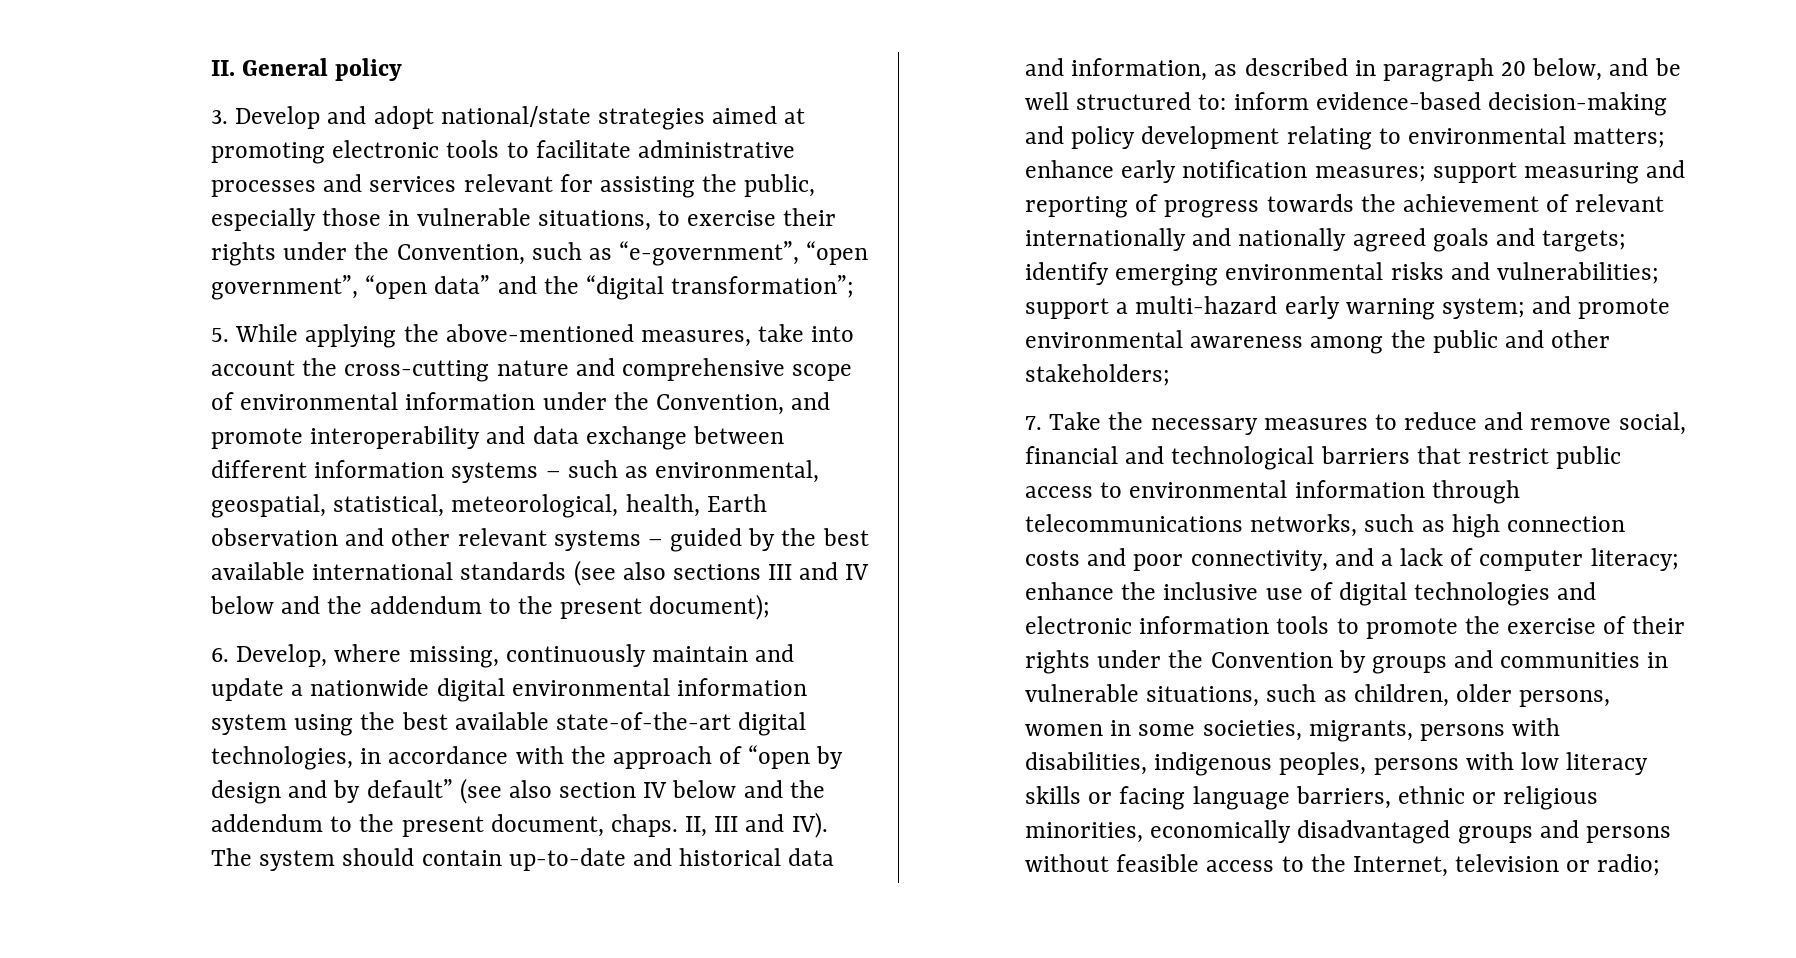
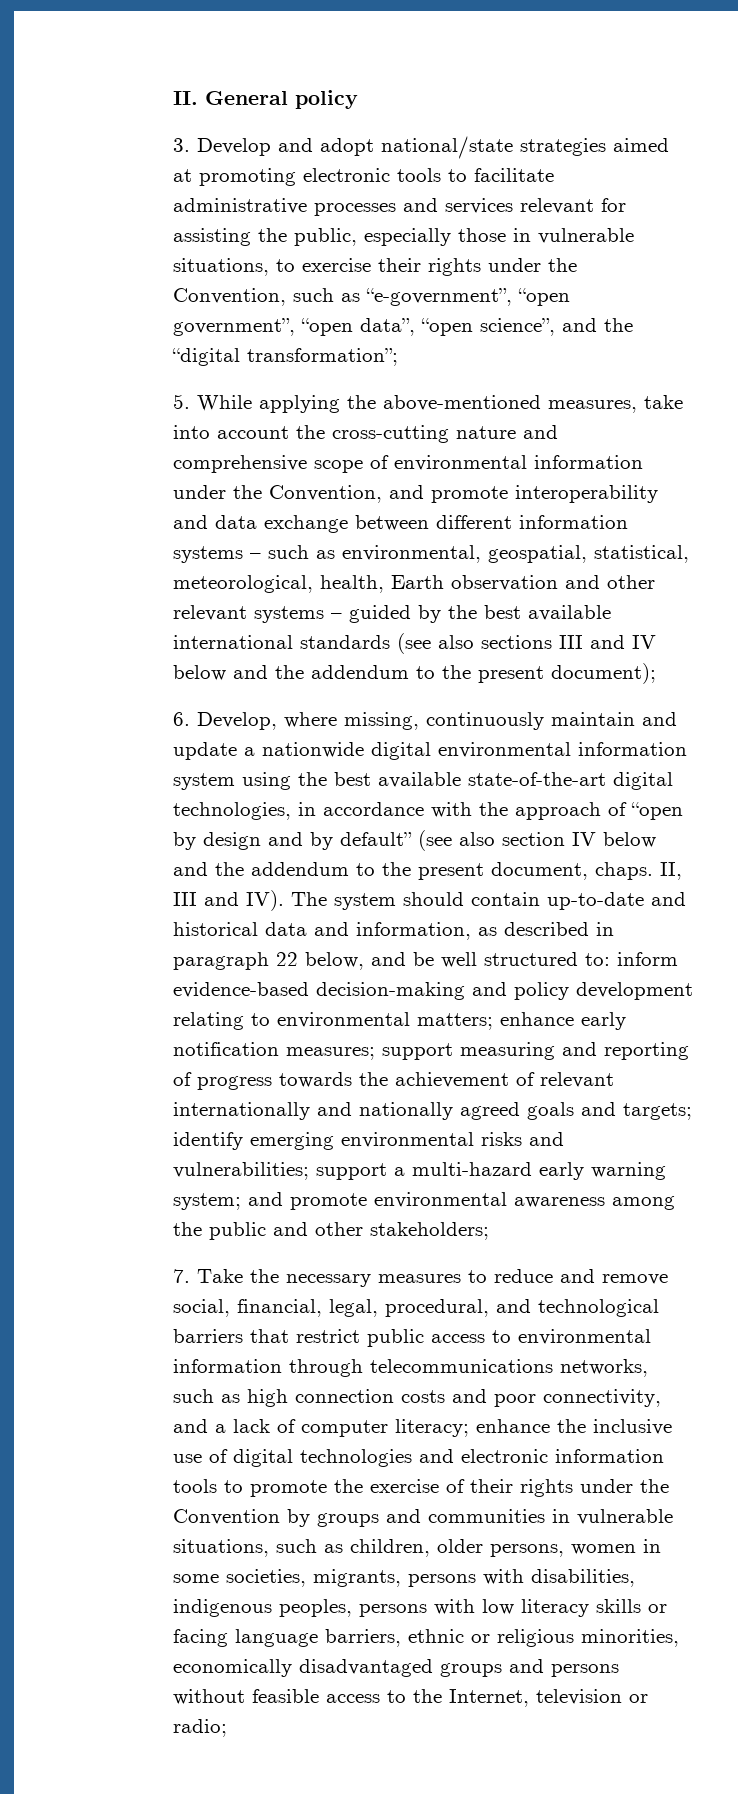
[434,275,491,294] data” -> [359,318,555,336] data”, “open science”,
[1501,61,1527,76] 20 -> [275,952,298,966] 22
[1025,446,1119,464] financial -> [236,1299,489,1317] financial, legal, procedural,

